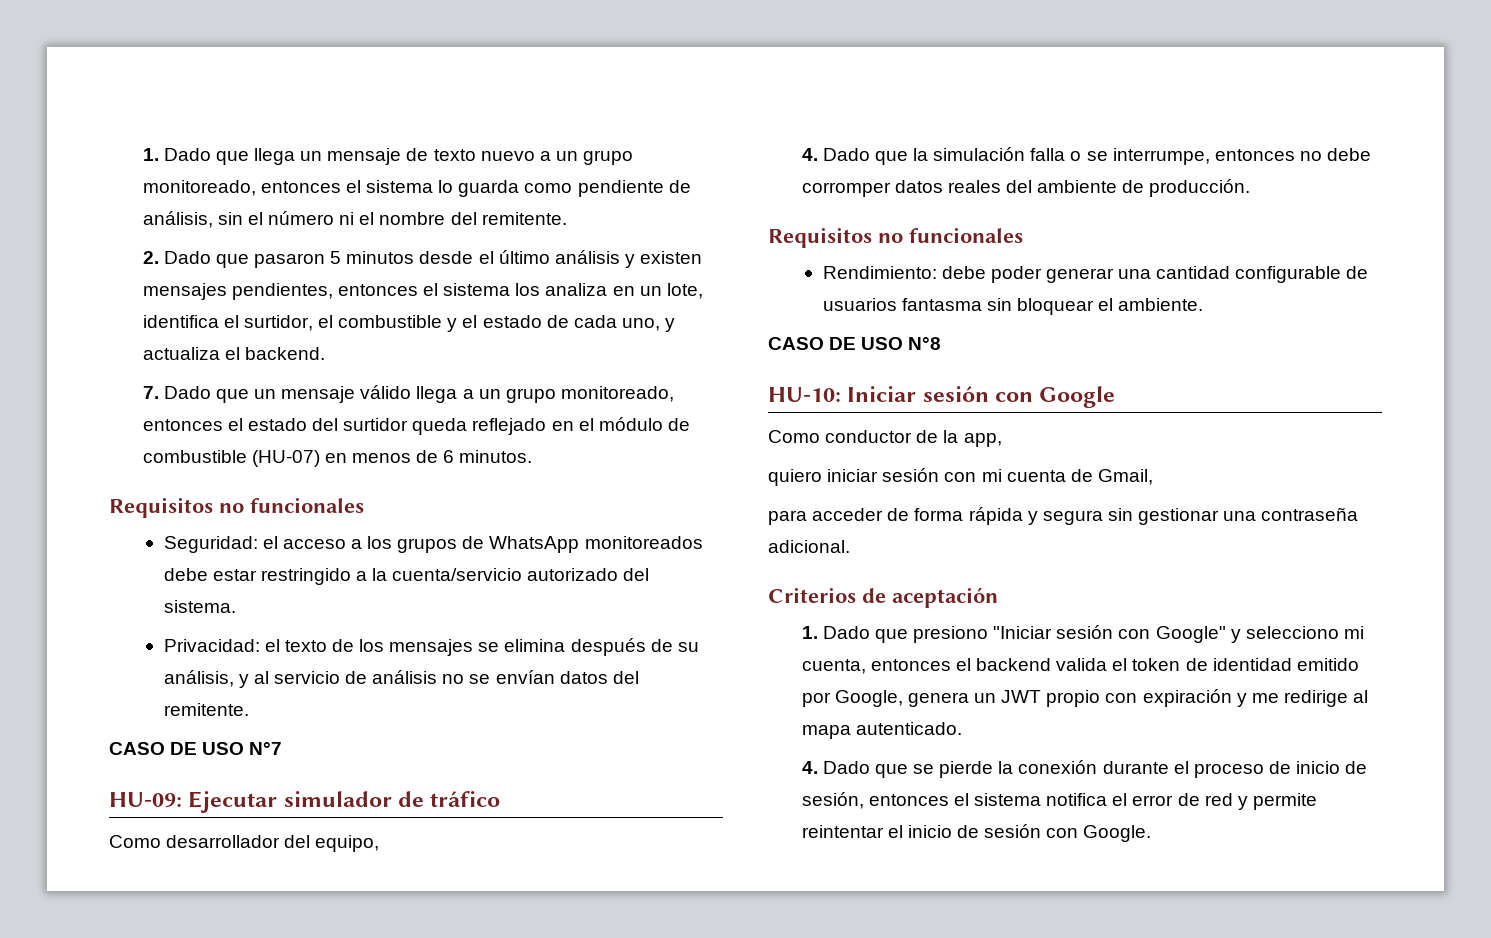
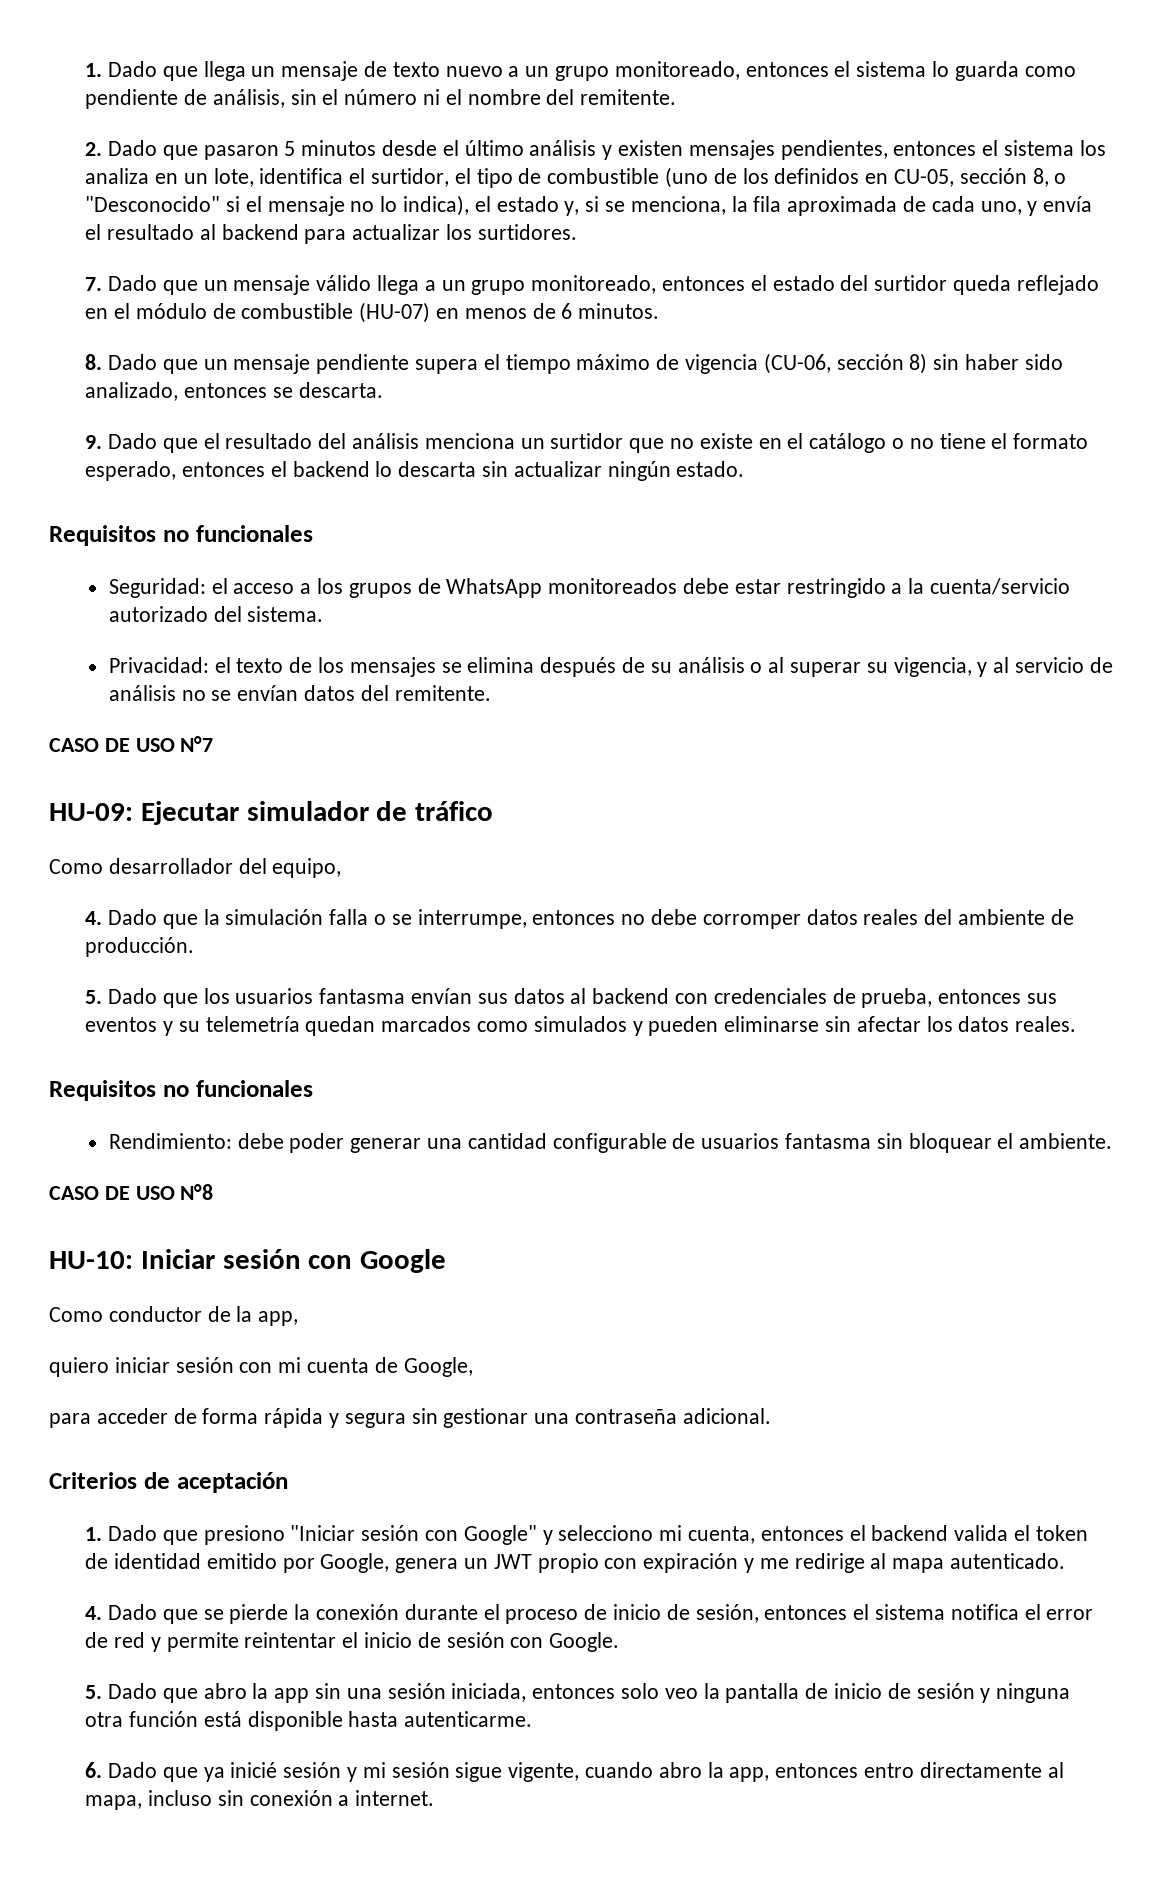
[338,315,676,332] [142,347,325,360] combustible y el estado de cada uno, y actualiza el backend. -> [476,167,1067,188] [85,195,1093,216] [85,224,577,244] tipo de combustible (uno de los definidos en CU-05, sección 8, o "Desconocido" si el mensaje no lo indica), el estado y, si se menciona, la fila aproximada de cada uno, y envía el resultado al backend para actualizar los surtidores.
(533, 456) none -> [85,353,1063,374] [85,382,383,401] [85,433,1089,453] [85,461,745,481] // 8. Dado que un mensaje pendiente supera el tiempo máximo de vigencia (CU-06, sección 8) sin haber sido analizado, entonces se descarta. // 9. Dado que el resultado del análisis menciona un surtidor que no existe en el catálogo o no tiene el formato esperado, entonces el backend lo descarta sin actualizar ningún estado.
[163,670,234,687] análisis, -> [677,657,972,677] análisis o al superar su vigencia,
(1251, 188) none -> [85,988,1058,1008] [85,1016,1077,1036] // 5. Dado que los usuarios fantasma envían sus datos al backend con credenciales de prueba, entonces sus eventos y su telemetría quedan marcados como simulados y pueden eliminarse sin afectar los datos reales.
[1097,469,1153,485] Gmail, -> [403,1357,473,1377] Google,
(1152, 833) none -> [85,1683,1071,1703] [85,1711,533,1731] [85,1762,1064,1782] [85,1790,435,1810] // 5. Dado que abro la app sin una sesión iniciada, entonces solo veo la pantalla de inicio de sesión y ninguna otra función está disponible hasta autenticarme. // 6. Dado que ya inicié sesión y mi sesión sigue vigente, cuando abro la app, entonces entro directamente al mapa, incluso sin conexión a internet.

